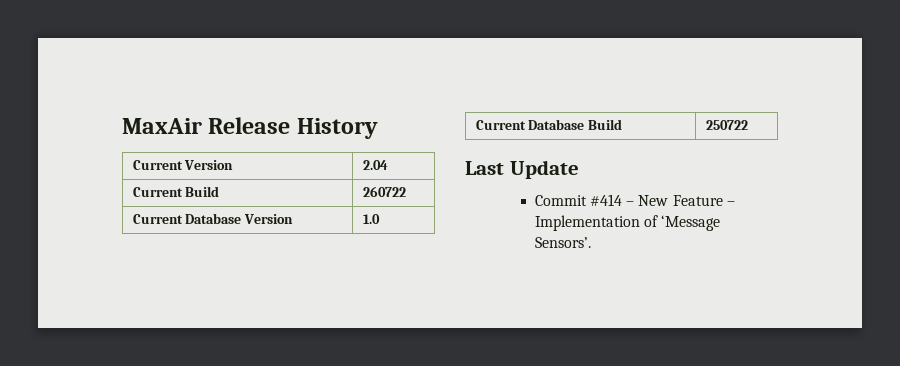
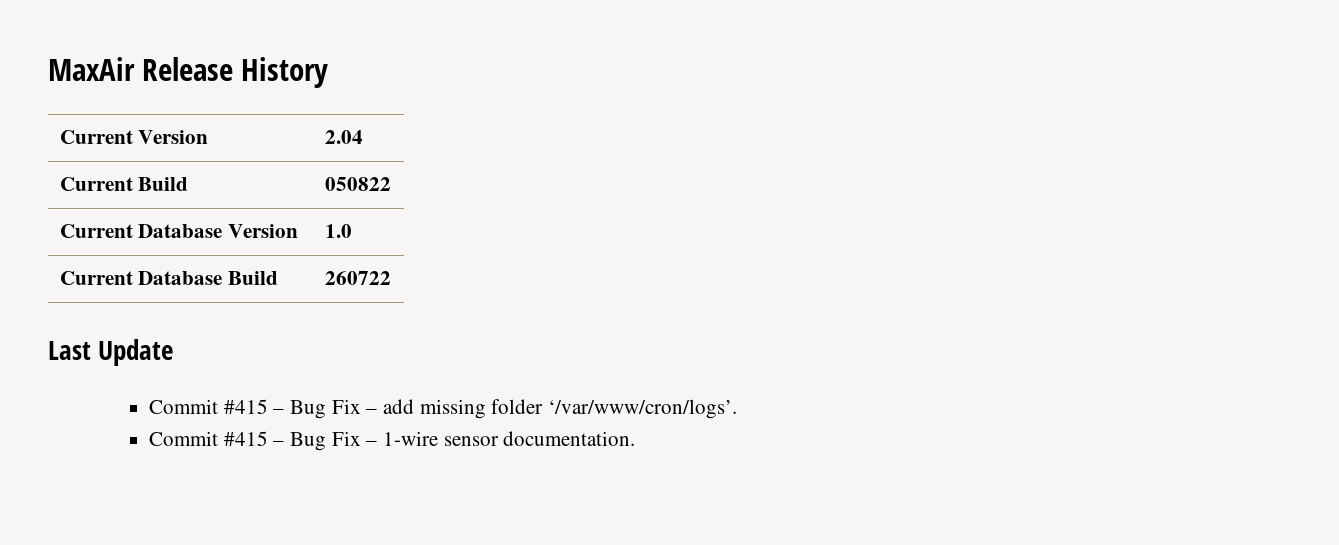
[362,186,406,197] 260722 -> [324,177,391,191] 050822
[705,120,748,130] 250722 -> [324,271,391,285] 260722
[590,194,735,206] [534,215,721,231] [534,237,591,248] #414 – New Feature – Implementation of ‘Message Sensors’. -> [223,399,737,419] [148,431,636,451] #415 – Bug Fix – add missing folder ‘/var/www/cron/logs’. // Commit #415 – Bug Fix – 1-wire sensor documentation.

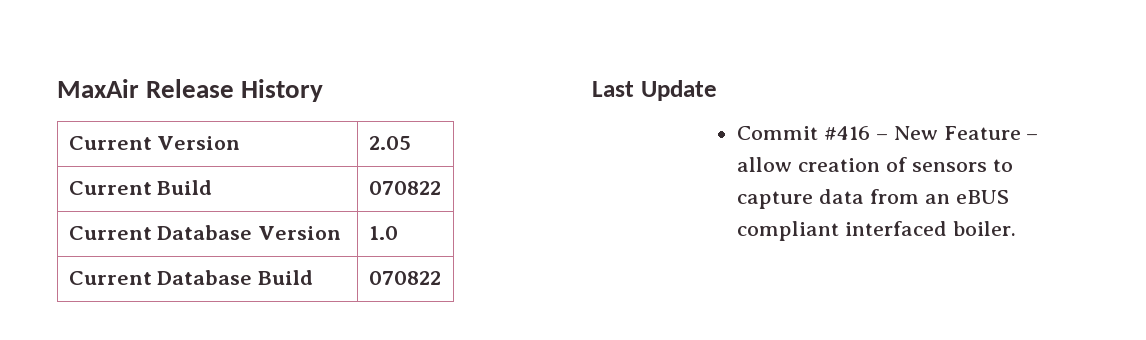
[324,130,363,144] 2.04 -> [368,136,411,150] 2.05
[324,177,391,191] 050822 -> [368,181,441,195] 070822
[324,271,391,285] 260722 -> [368,271,441,285] 070822
[223,399,737,419] [148,431,636,451] #415 – Bug Fix – add missing folder ‘/var/www/cron/logs’. // Commit #415 – Bug Fix – 1-wire sensor documentation. -> [824,126,1039,140] [737,157,1013,172] [737,189,1009,209] [737,221,1017,241] #416 – New Feature – allow creation of sensors to capture data from an eBUS compliant interfaced boiler.

